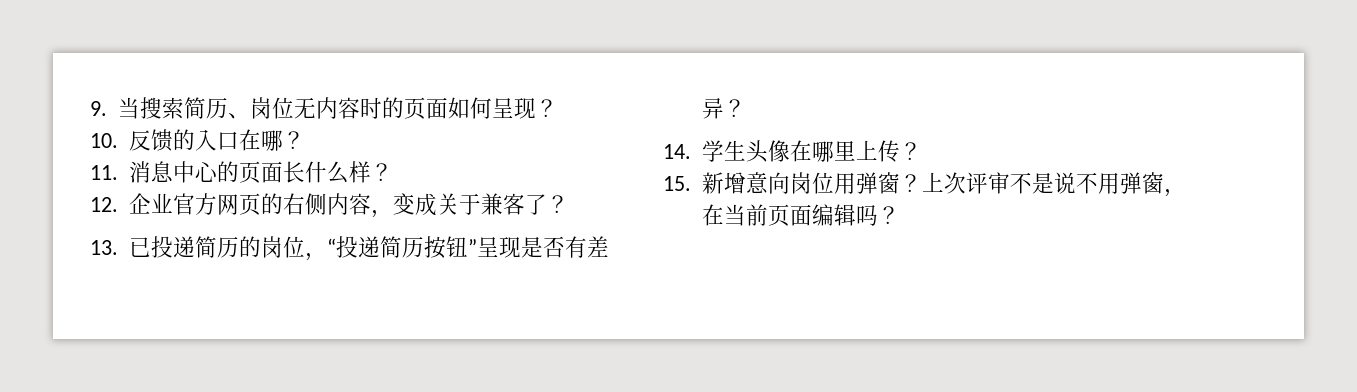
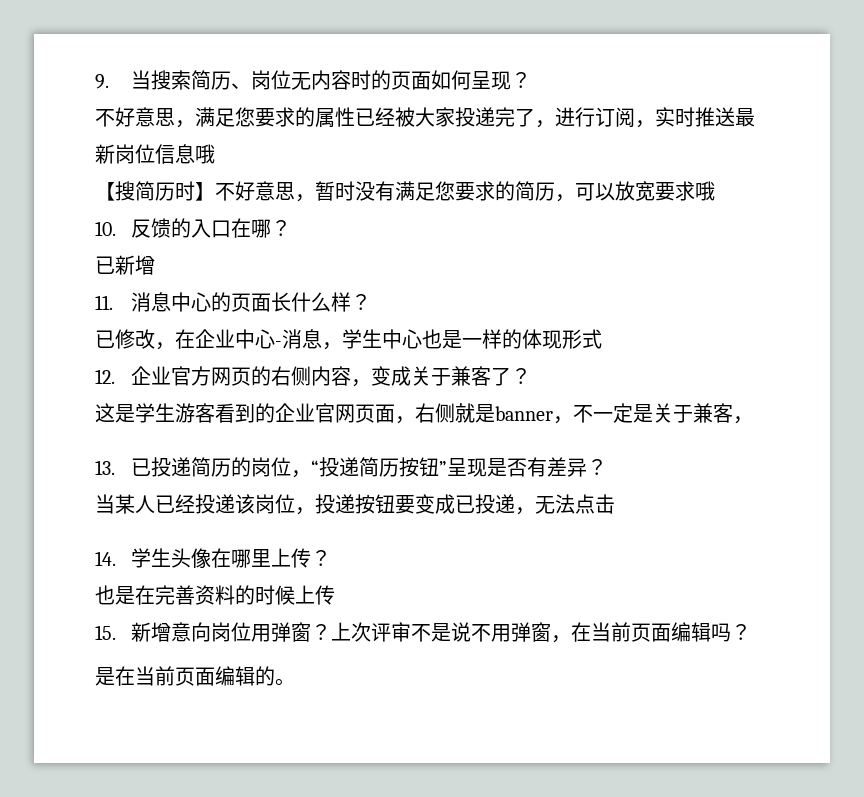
(558, 108) none -> [95,107,755,128] [95,144,215,164] [95,181,715,202] // 不好意思，满足您要求的属性已经被大家投递完了，进行订阅，实时推送最新岗位信息哦 // 【搜简历时】不好意思，暂时没有满足您要求的简历，可以放宽要求哦
(305, 140) none -> [95,255,155,275] // 已新增
(393, 172) none -> [95,329,602,350] // 已修改，在企业中心-消息，学生中心也是一样的体现形式
(569, 204) none -> [95,403,753,424] // 这是学生游客看到的企业官网页面，右侧就是banner，不一定是关于兼客，
(746, 108) none -> [95,494,615,515] // 当某人已经投递该岗位，投递按钮要变成已投递，无法点击
(922, 151) none -> [95,585,335,605] // 也是在完善资料的时候上传
(900, 215) none -> [95,666,295,686] // 是在当前页面编辑的。

